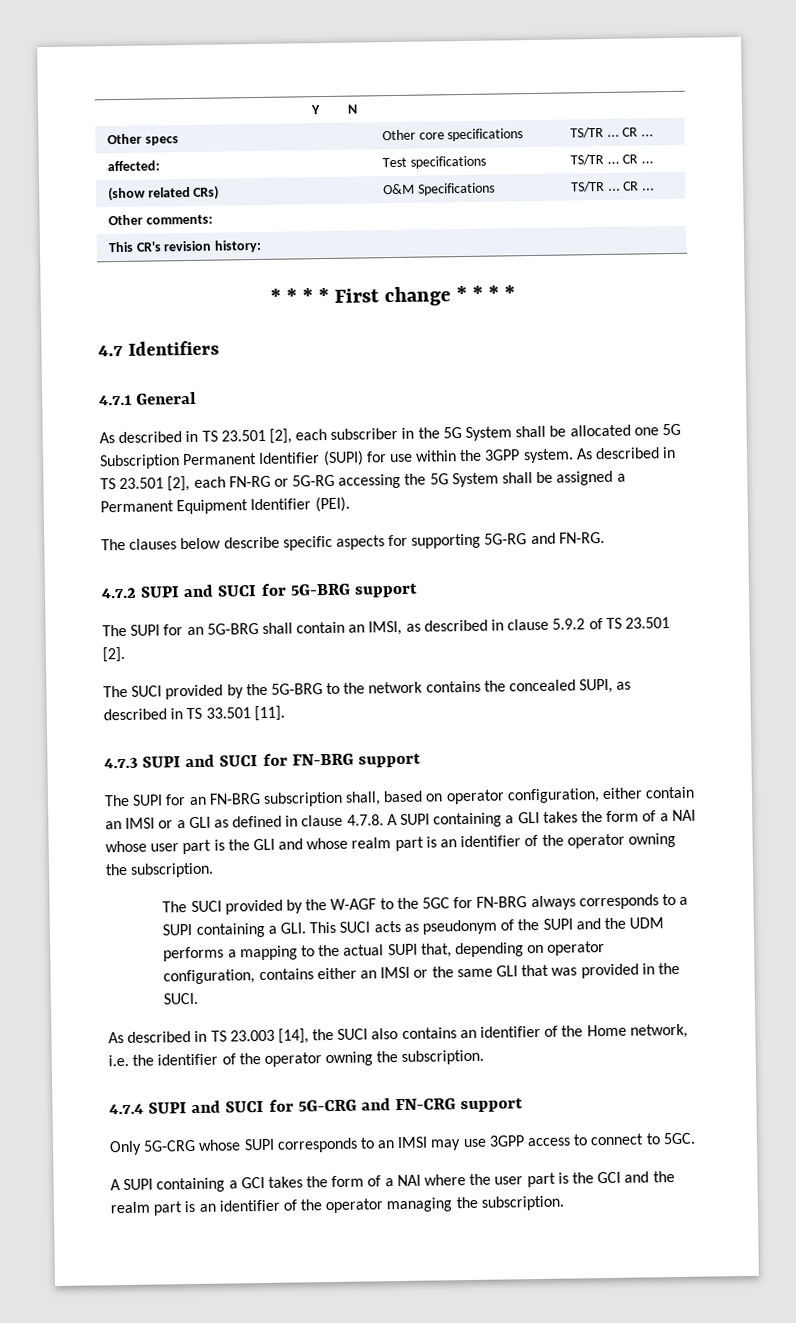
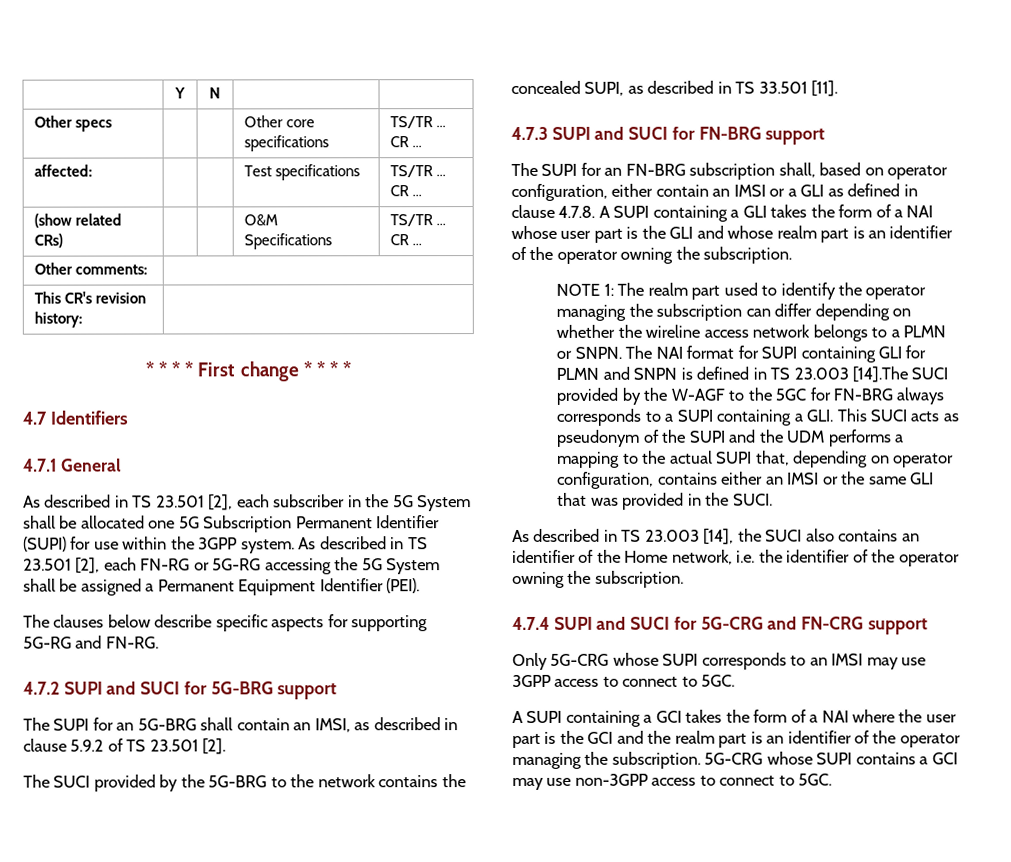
[162,901,188,913] The -> [556,282,927,300] [556,303,912,321] [556,324,946,342] [556,345,927,363] [556,366,908,383] NOTE 1: The realm part used to identify the operator managing the subscription can differ depending on whether the wireline access network belongs to a PLMN or SNPN. The NAI format for SUPI containing GLI for PLMN and SNPN is defined in TS 23.003 [14].The
(564, 1203) none -> [704,751,958,765] [512,773,833,790] 5G-CRG whose SUPI contains a GCI may use non-3GPP access to connect to 5GC.

